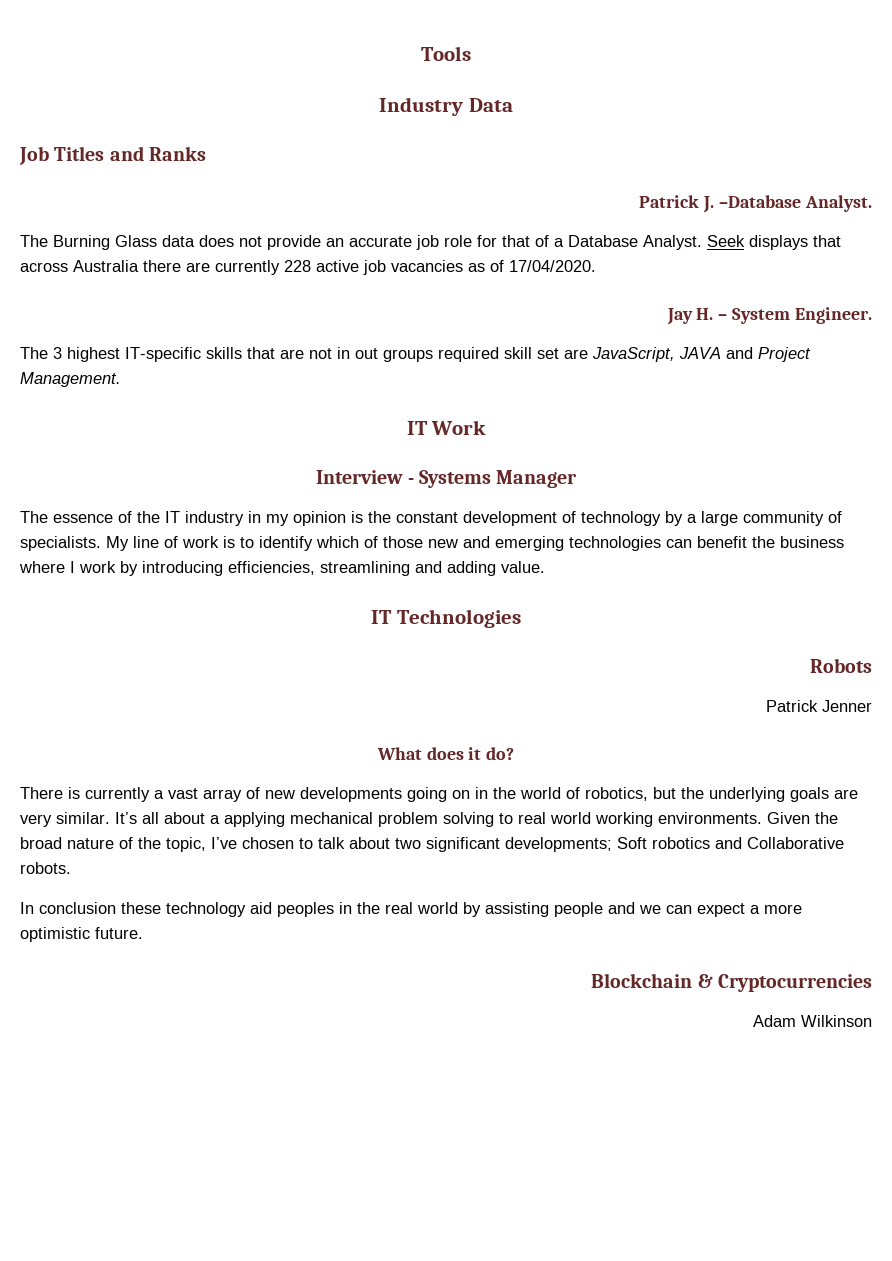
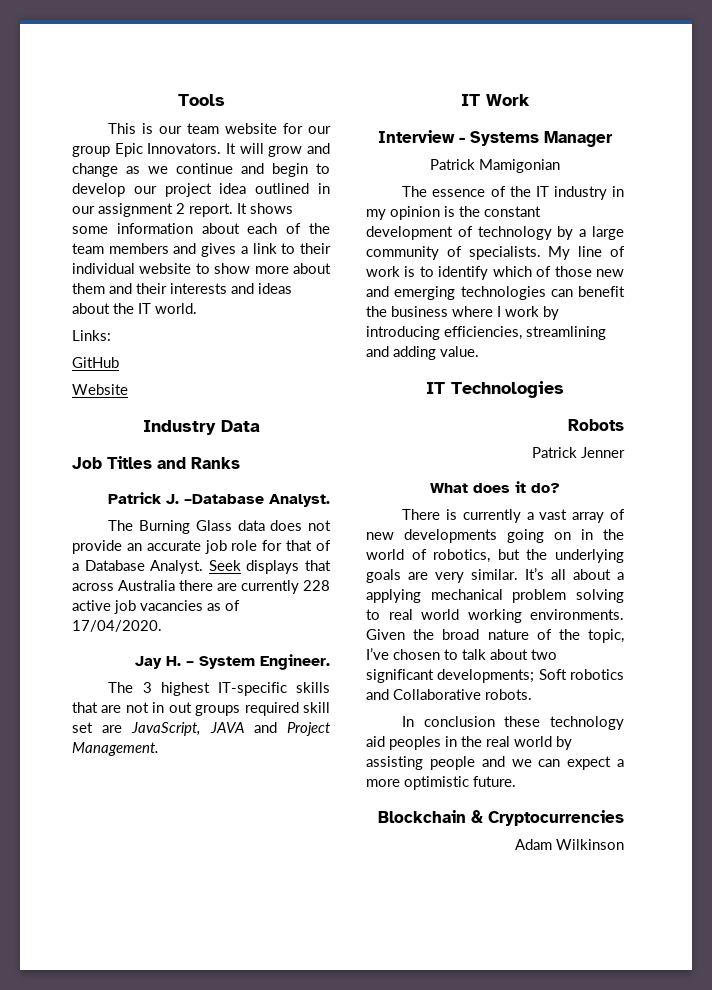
(471, 53) none -> [108,123,331,134] [72,143,330,157] [72,163,330,177] [72,183,330,197] [72,203,293,217] [72,223,330,234] [72,243,331,257] [72,263,331,274] [72,283,292,294] [72,303,197,314] [72,330,111,341] [72,357,119,368] [72,384,128,395] // This is our team website for our group Epic Innovators. It will grow and change as we continue and begin to develop our project idea outlined in our assignment 2 report. It shows some information about each of the team members and gives a link to their individual website to show more about them and their interests and ideas about the IT world. // Links: // GitHub // Website
(578, 479) none -> [430,159,560,173] // Patrick Mamigonian

